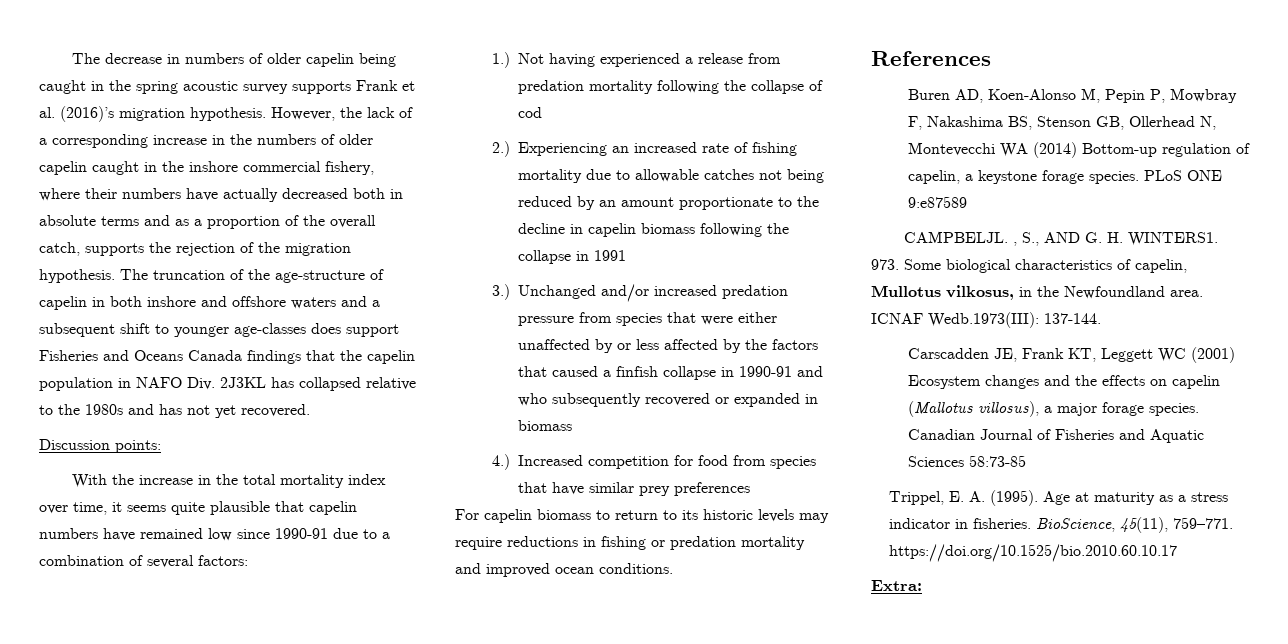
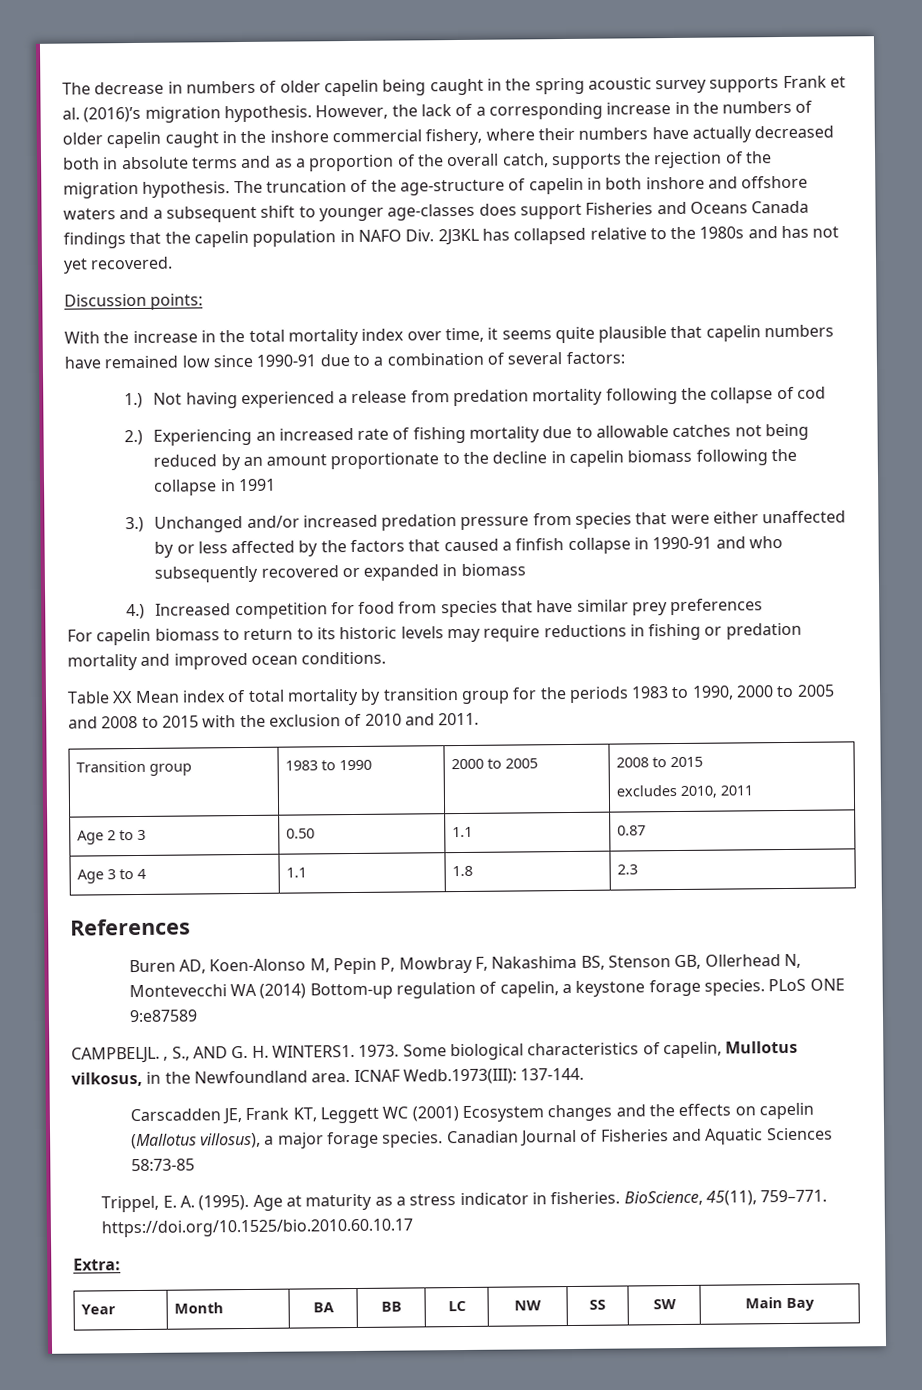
(673, 568) none -> [67,684,835,706] [68,712,480,729] [75,760,192,776] [284,759,372,771] [450,758,538,770] [615,756,703,768] [615,785,753,798] [76,829,146,845] [285,828,315,839] [451,826,473,838] [616,825,646,836] [76,868,146,884] [285,867,307,878] [451,865,473,877] [616,864,638,875] // Table XX Mean index of total mortality by transition group for the periods 1983 to 1990, 2000 to 2005 and 2008 to 2015 with the exclusion of 2010 and 2011. // Transition group | 1983 to 1990 | 2000 to 2005 | 2008 to 2015 // excludes 2010, 2011 // Age 2 to 3 | 0.50 | 1.1 | 0.87 // Age 3 to 4 | 1.1 | 1.8 | 2.3
[871,259,899,270] 973. -> [358,1044,400,1057] 1973.
(922, 585) none -> [80,1304,116,1315] [173,1302,224,1314] [312,1302,334,1313] [380,1301,402,1312] [447,1300,466,1312] [514,1300,542,1311] [589,1299,606,1310] [652,1299,677,1310] [745,1297,815,1312] // Year | Month | BA | BB | LC | NW | SS | SW | Main Bay

